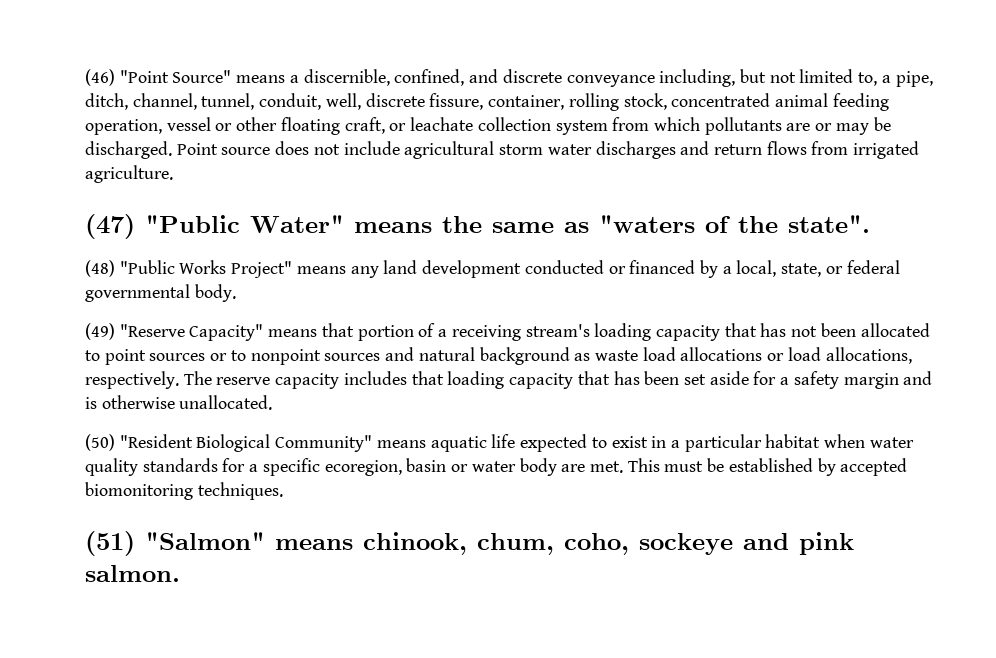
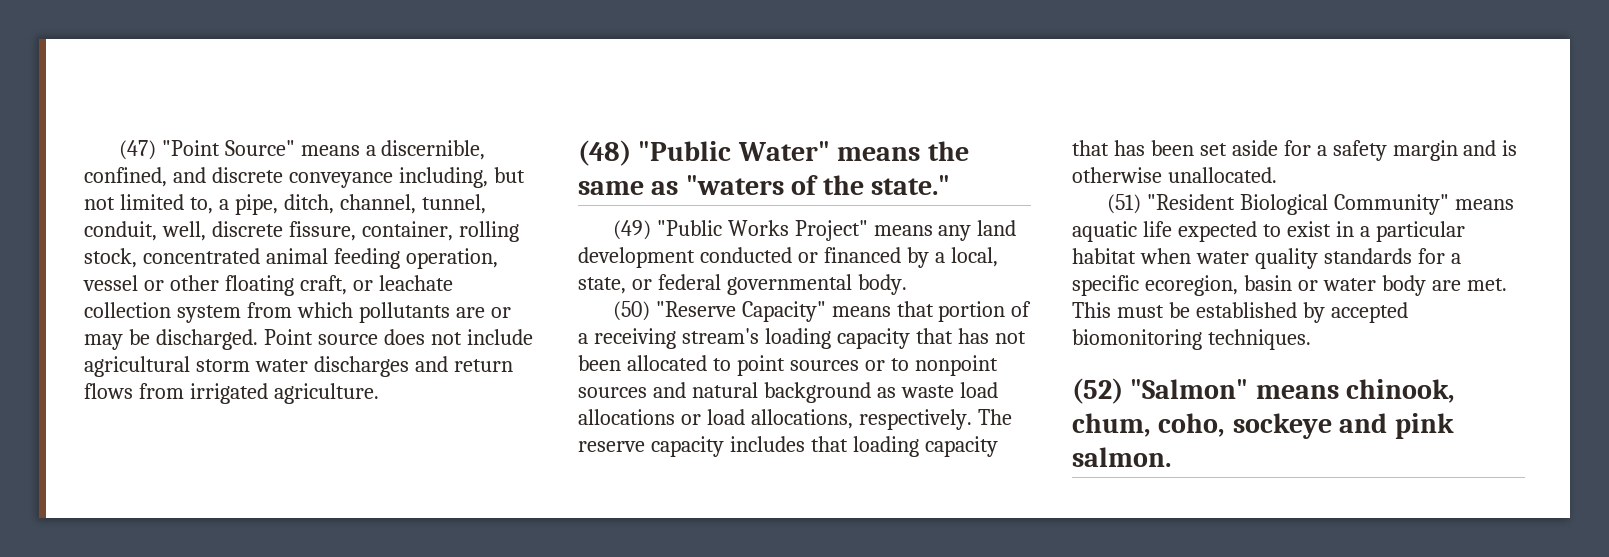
[85,69,115,86] (46) -> [118,140,156,160] (47)
[85,214,135,239] (47) -> [578,140,631,166] (48)
[788,215,870,233] [85,260,115,277] state". // (48) -> [871,175,951,195] [612,220,651,240] state." // (49)
[85,323,115,340] (49) -> [612,301,650,321] (50)
[85,434,115,451] (50) -> [1106,194,1141,214] (51)
[85,531,135,556] (51) -> [1072,378,1123,404] (52)

